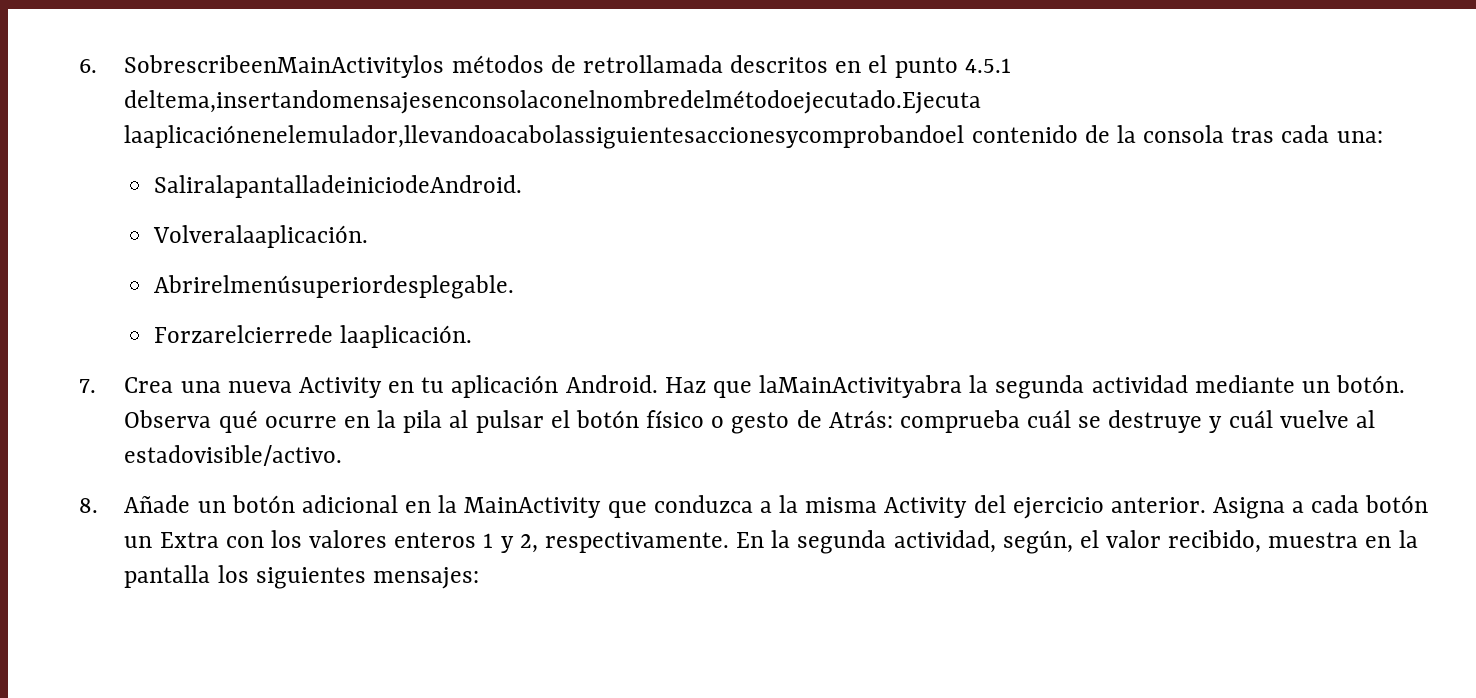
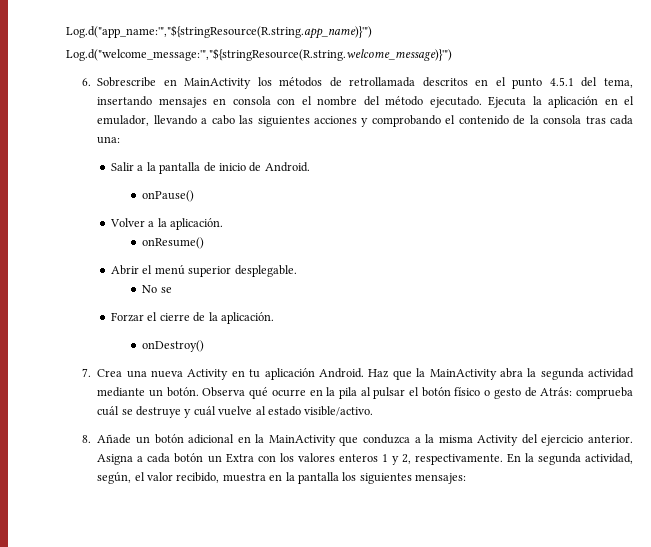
[78,55,445,78] 6. SobrescribeenMainActivitylos -> [66,25,372,39] [66,48,452,61] [81,77,272,89] Log.d("app_name:'","${stringResource(R.string.app_name)}'") // Log.d("welcome_message:'","${stringResource(R.string.welcome_message)}'") // 6. Sobrescribe en MainActivity los
[124,90,982,114] [124,125,965,149] deltema,insertandomensajesenconsolaconelnombredelmétodoejecutado.Ejecuta laaplicaciónenelemulador,llevandoacabolassiguientesaccionesycomprobandoel -> [581,77,633,88] [97,96,634,108] [97,115,456,127] del tema, insertando mensajes en consola con el nombre del método ejecutado. Ejecuta la aplicación en el emulador, llevando a cabo las siguientes acciones y comprobando el
[153,175,522,198] [152,225,368,248] [153,275,514,299] [153,325,472,348] SaliralapantalladeiniciodeAndroid. // Volveralaaplicación. // Abrirelmenúsuperiordesplegable. // Forzarelcierrede laaplicación. -> [111,162,310,174] [142,190,195,202] [110,218,224,230] [142,237,205,249] [111,264,297,277] [142,285,172,293] [111,312,274,324] [142,340,205,352] Salir a la pantalla de inicio de Android. // onPause() // Volver a la aplicación. // onResume() // Abrir el menú superior desplegable. // No se // Forzar el cierre de la aplicación. // onDestroy()
[759,375,963,398] laMainActivityabra -> [416,368,523,380] la MainActivity abra
[124,445,343,466] estadovisible/activo. -> [267,406,374,416] estado visible/activo.

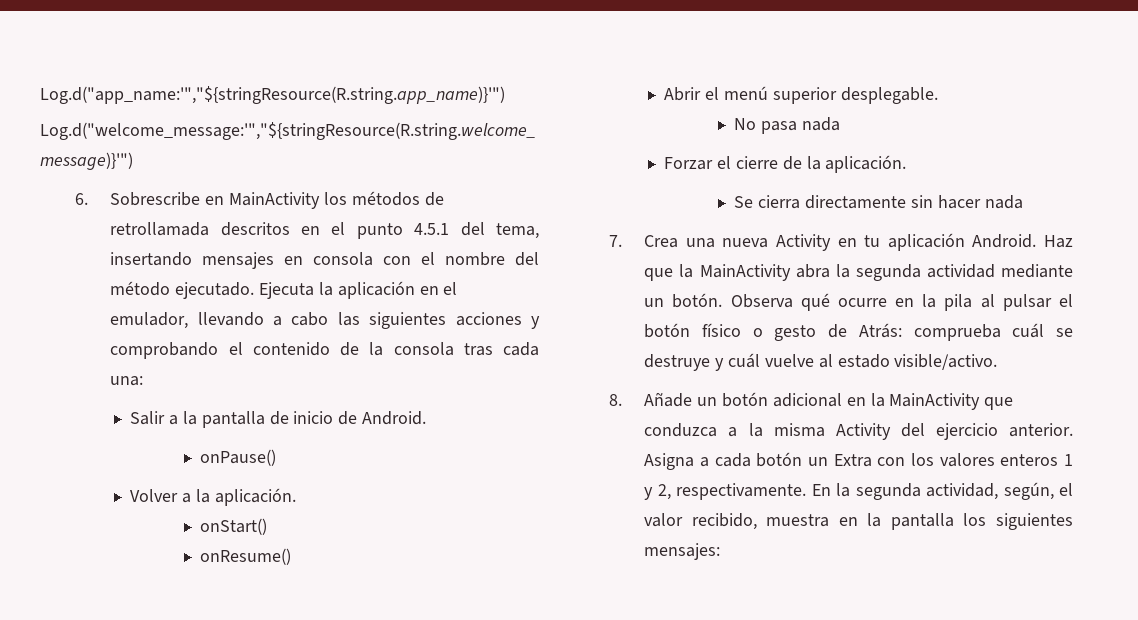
(224, 224) none -> [200,518,268,535] // onStart()
[160,287,172,293] se -> [761,117,841,134] pasa nada
[142,340,205,352] onDestroy() -> [734,195,1023,209] Se cierra directamente sin hacer nada

